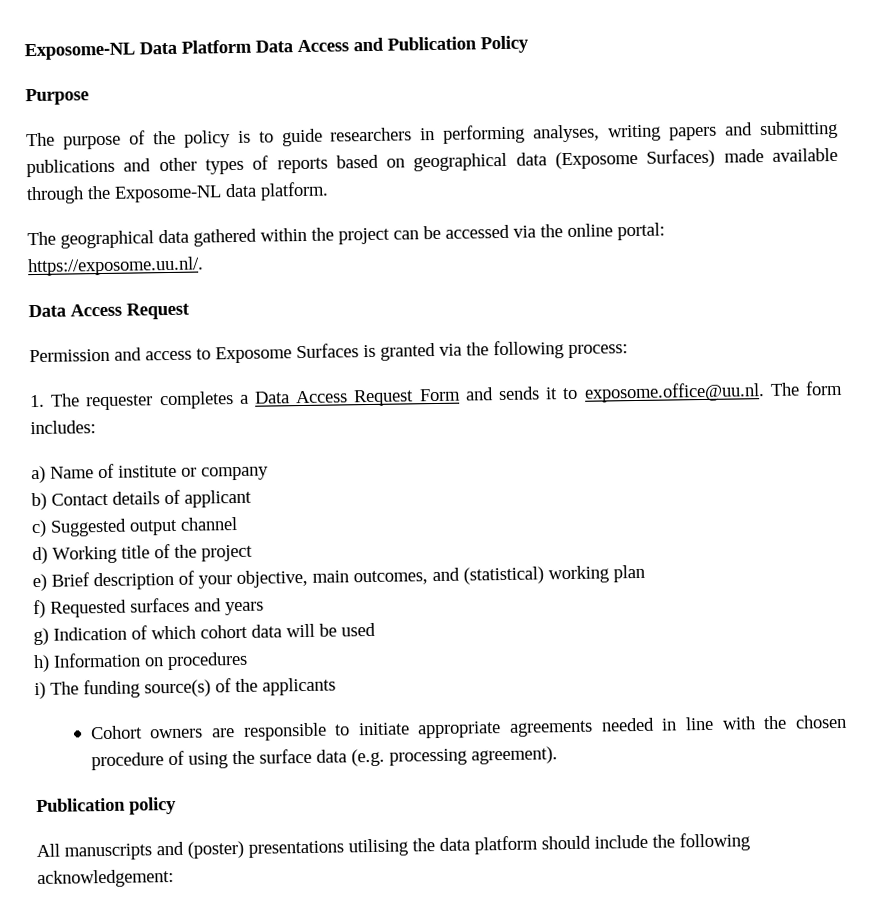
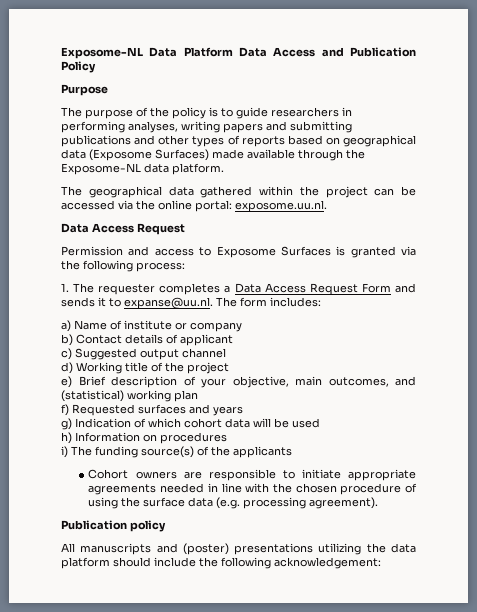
[27,256,204,277] https://exposome.uu.nl/. -> [235,200,327,212] exposome.uu.nl.
[583,382,765,403] exposome.office@uu.nl. -> [124,297,213,309] expanse@uu.nl.
[348,838,408,857] utilising -> [318,543,362,555] utilizing

